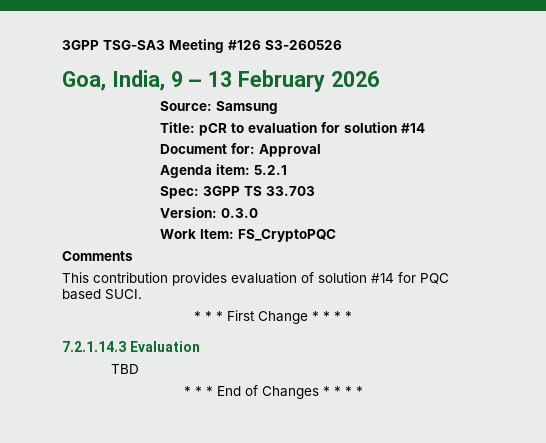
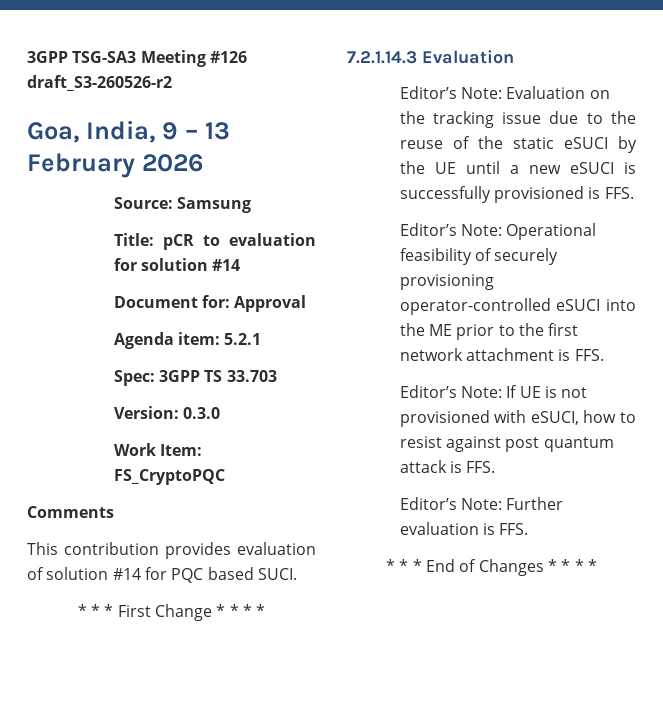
[265,40,342,50] S3-260526 -> [27,75,172,91] draft_S3-260526-r2
[110,364,139,374] TBD -> [399,86,610,99] [399,111,636,128] [399,136,637,153] [399,161,636,174] [399,186,634,203] [399,223,597,240] [399,248,559,265] [399,274,494,290] [399,298,636,315] [399,323,579,340] [399,348,604,361] [399,385,588,398] [399,410,636,427] [399,436,614,452] [399,460,496,473] [399,497,564,510] [399,522,529,535] Editor’s Note: Evaluation on the tracking issue due to the reuse of the static eSUCI by the UE until a new eSUCI is successfully provisioned is FFS. // Editor’s Note: Operational feasibility of securely provisioning operator-controlled eSUCI into the ME prior to the first network attachment is FFS. // Editor’s Note: If UE is not provisioned with eSUCI, how to resist against post quantum attack is FFS. // Editor’s Note: Further evaluation is FFS.

